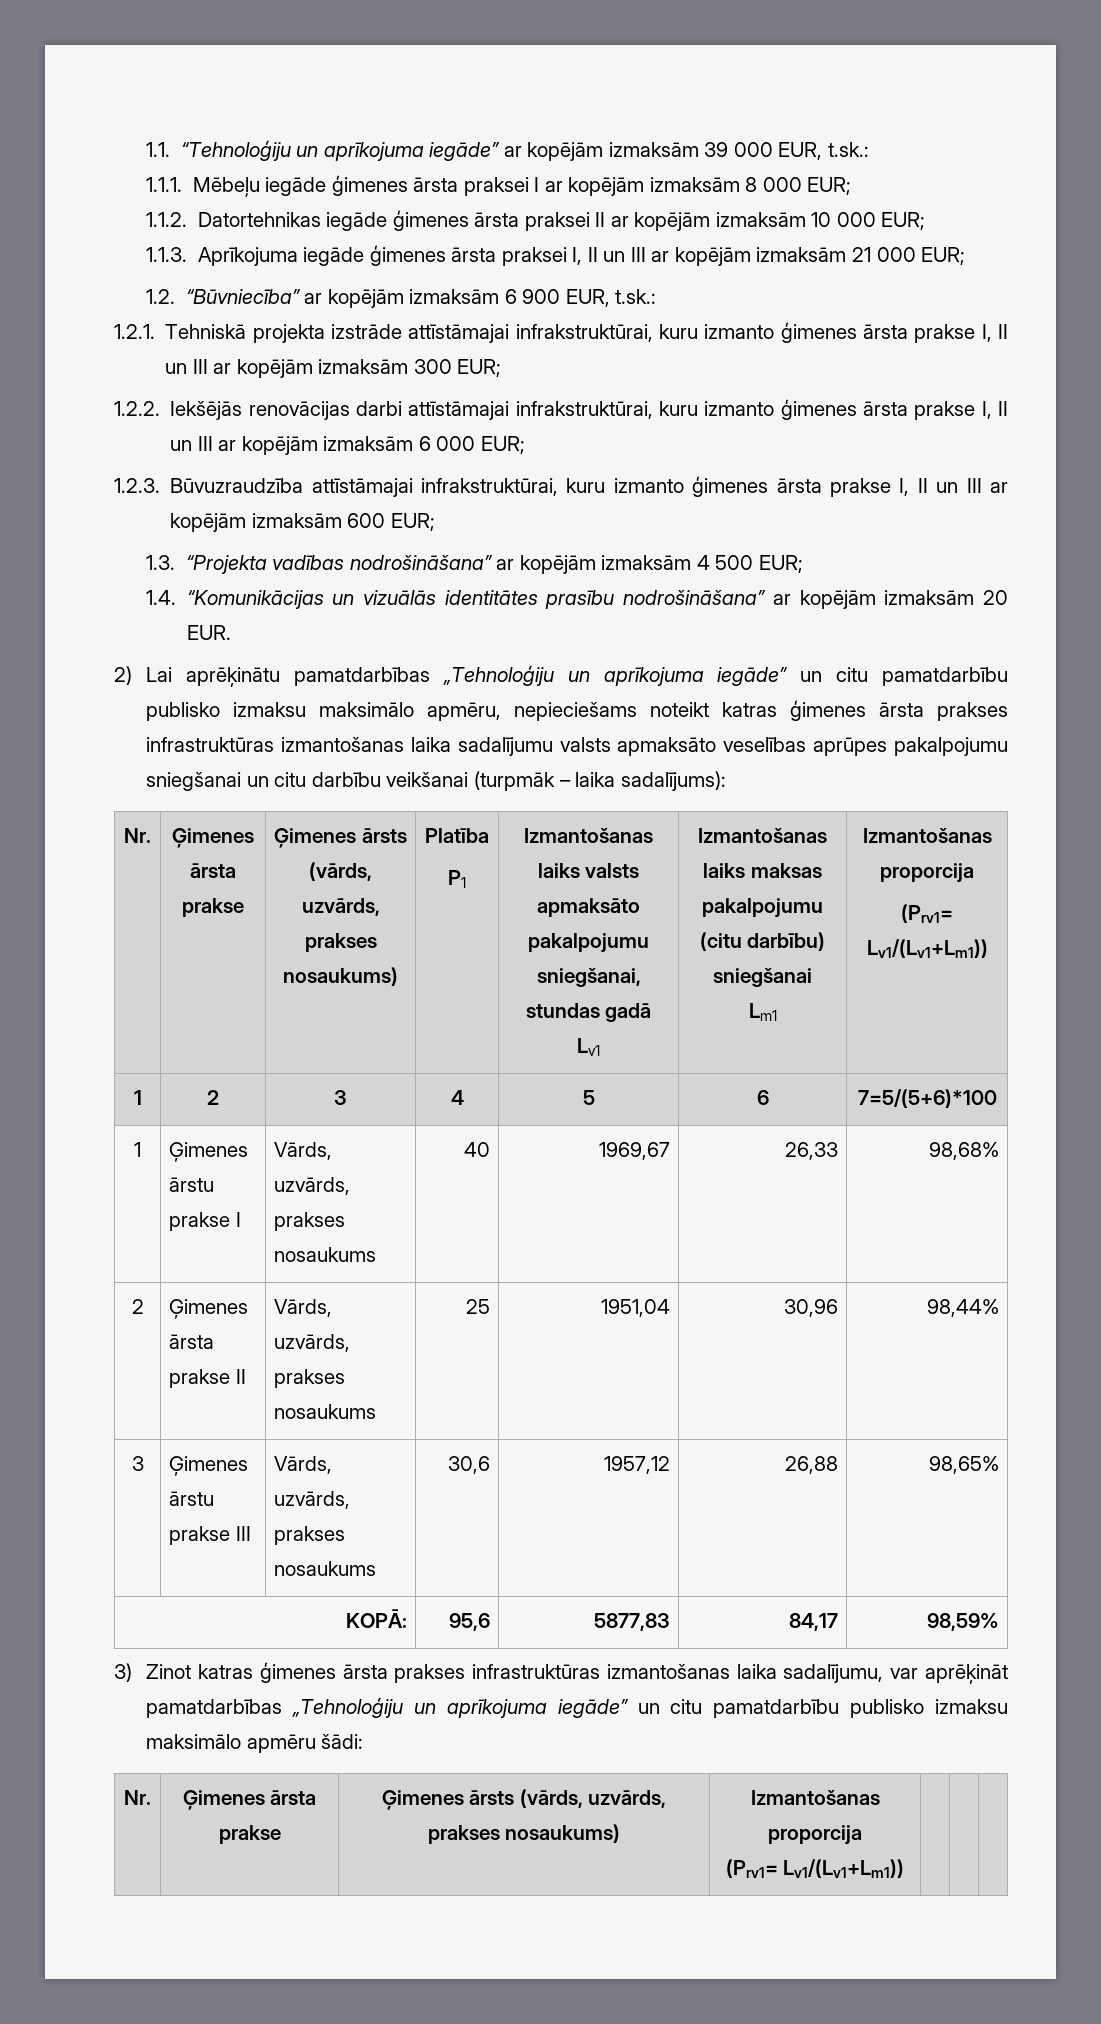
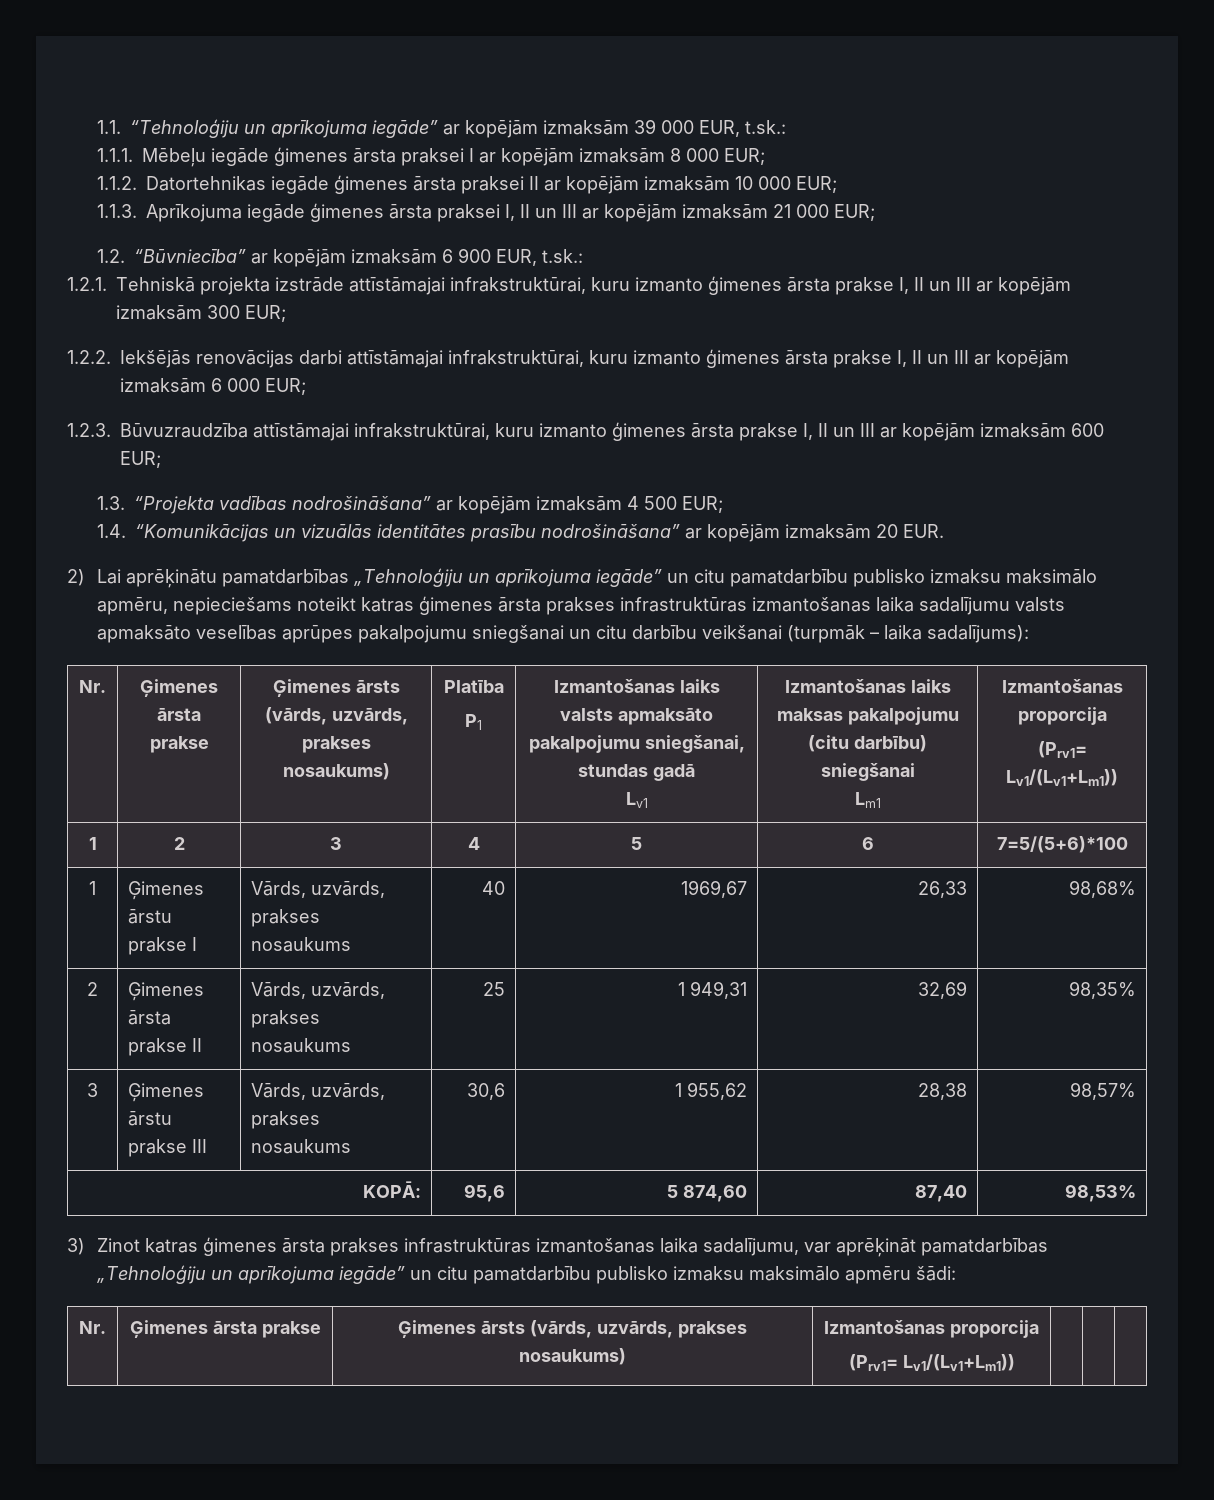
[600,1299,670,1317] [783,1299,838,1317] [926,1299,999,1317] 1951,04 | 30,96 | 98,44% -> [677,981,747,999] [917,981,967,999] [1068,981,1136,999] 1 949,31 | 32,69 | 98,35%
[603,1456,670,1474] [784,1456,838,1474] [928,1456,999,1474] [345,1609,407,1628] [448,1613,490,1631] [593,1613,670,1631] [788,1613,838,1631] [926,1613,999,1631] 1957,12 | 26,88 | 98,65% // KOPĀ: | 95,6 | 5877,83 | 84,17 | 98,59% -> [674,1082,747,1100] [917,1083,967,1100] [1069,1082,1136,1100] [362,1181,421,1198] [463,1184,505,1202] [666,1185,747,1202] [914,1185,967,1202] [1064,1184,1136,1202] 1 955,62 | 28,38 | 98,57% // KOPĀ: | 95,6 | 5 874,60 | 87,40 | 98,53%

